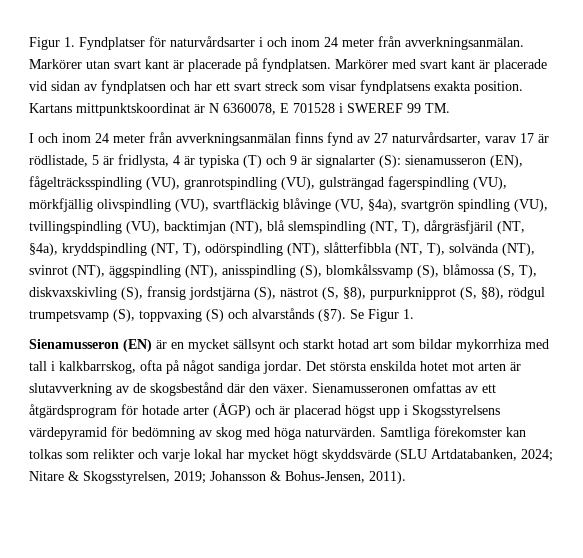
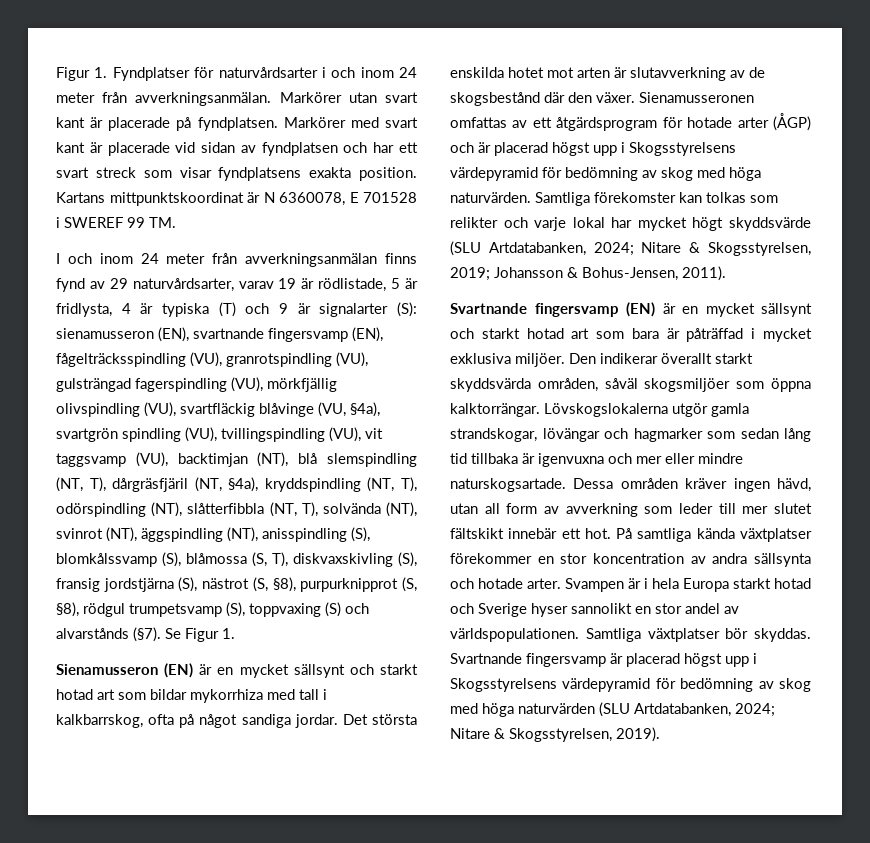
[374,133,388,143] 27 -> [109,278,128,289] 29
[520,133,534,143] 17 -> [278,278,297,289] 19
(523, 161) none -> [193,327,383,342] svartnande fingersvamp (EN),
(160, 227) none -> [365,428,383,439] [56,452,168,467] vit taggsvamp (VU),
(406, 477) none -> [450,302,812,317] [450,328,812,342] [450,353,753,367] [450,378,811,392] [450,403,749,417] [450,428,811,442] [450,453,743,467] [450,478,811,492] [450,503,812,517] [450,528,812,542] [450,553,811,567] [450,578,811,592] [450,603,739,617] [450,628,811,642] [450,653,757,667] [450,678,811,692] [450,702,775,717] [450,727,660,742] // Svartnande fingersvamp (EN) är en mycket sällsynt och starkt hotad art som bara är påträffad i mycket exklusiva miljöer. Den indikerar överallt starkt skyddsvärda områden, såväl skogsmiljöer som öppna kalktorrängar. Lövskogslokalerna utgör gamla strandskogar, lövängar och hagmarker som sedan lång tid tillbaka är igenvuxna och mer eller mindre naturskogsartade. Dessa områden kräver ingen hävd, utan all form av avverkning som leder till mer slutet fältskikt innebär ett hot. På samtliga kända växtplatser förekommer en stor koncentration av andra sällsynta och hotade arter. Svampen är i hela Europa starkt hotad och Sverige hyser sannolikt en stor andel av världspopulationen. Samtliga växtplatser bör skyddas. Svartnande fingersvamp är placerad högst upp i Skogsstyrelsens värdepyramid för bedömning av skog med höga naturvärden (SLU Artdatabanken, 2024; Nitare & Skogsstyrelsen, 2019).

